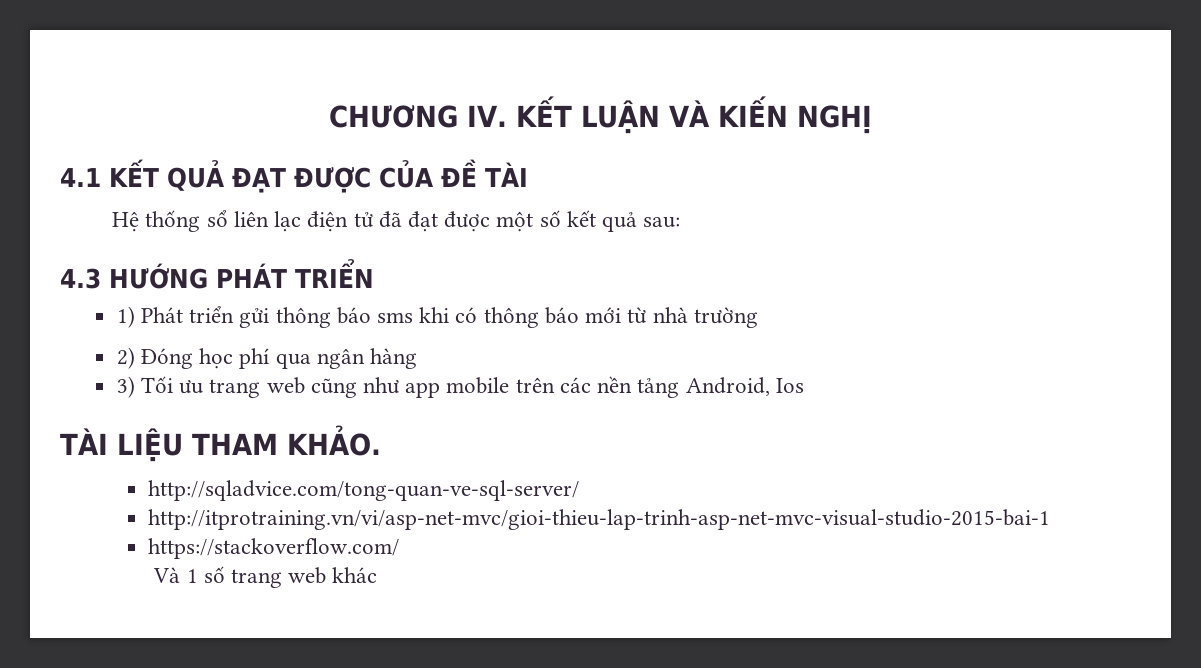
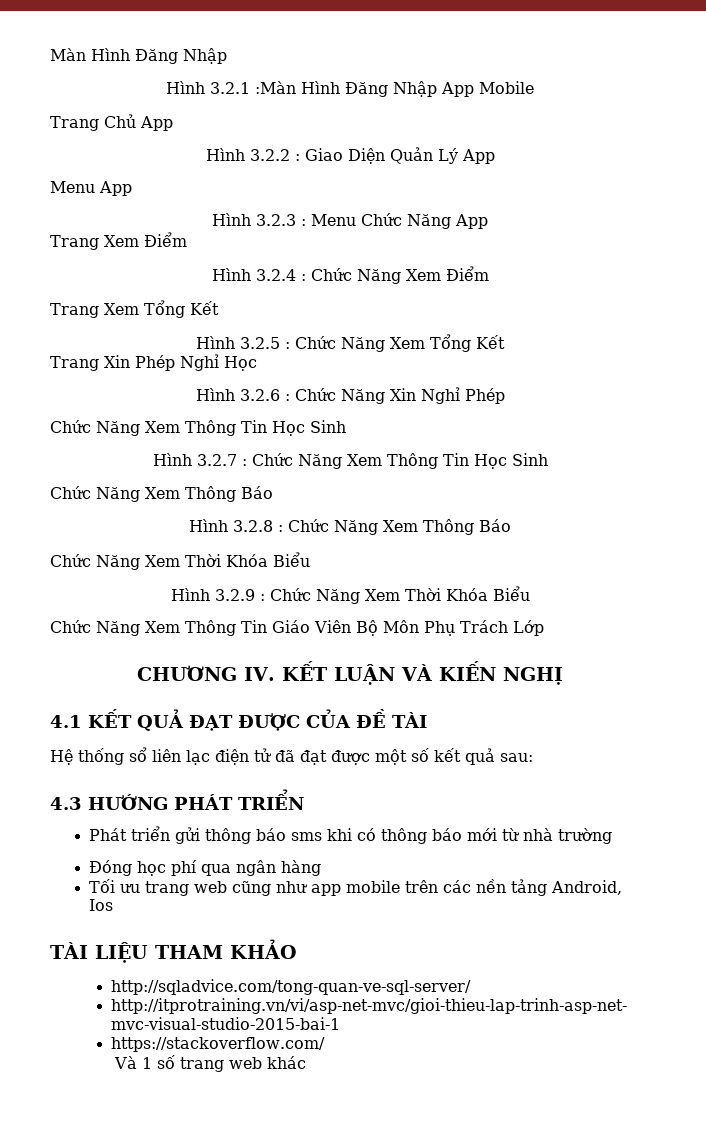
(328, 116) none -> [50,48,227,64] [166,81,534,97] [50,114,173,131] [205,147,495,164] [50,181,132,196] [212,213,488,229] [50,232,187,250] [211,266,489,284] [50,300,219,318] [196,334,505,352] [50,354,257,371] [195,387,505,404] [50,420,346,436] [152,453,548,469] [50,486,273,502] [189,519,511,535] [50,552,310,570] [170,586,530,604] [50,620,544,636] Màn Hình Đăng Nhập // Hình 3.2.1 :Màn Hình Đăng Nhập App Mobile // Trang Chủ App // Hình 3.2.2 : Giao Diện Quản Lý App // Menu App // Hình 3.2.3 : Menu Chức Năng App // Trang Xem Điểm // Hình 3.2.4 : Chức Năng Xem Điểm // Trang Xem Tổng Kết // Hình 3.2.5 : Chức Năng Xem Tổng Kết // Trang Xin Phép Nghỉ Học // Hình 3.2.6 : Chức Năng Xin Nghỉ Phép // Chức Năng Xem Thông Tin Học Sinh // Hình 3.2.7 : Chức Năng Xem Thông Tin Học Sinh // Chức Năng Xem Thông Báo // Hình 3.2.8 : Chức Năng Xem Thông Báo // Chức Năng Xem Thời Khóa Biểu // Hình 3.2.9 : Chức Năng Xem Thời Khóa Biểu // Chức Năng Xem Thông Tin Giáo Viên Bộ Môn Phụ Trách Lớp //
[116,306,135,328] 1) -> (304, 799) none
[116,347,135,369] 2) -> (613, 836) none
[116,376,135,398] 3) -> (322, 868) none
[286,425,381,456] KHẢO. -> [229,939,297,959] KHẢO

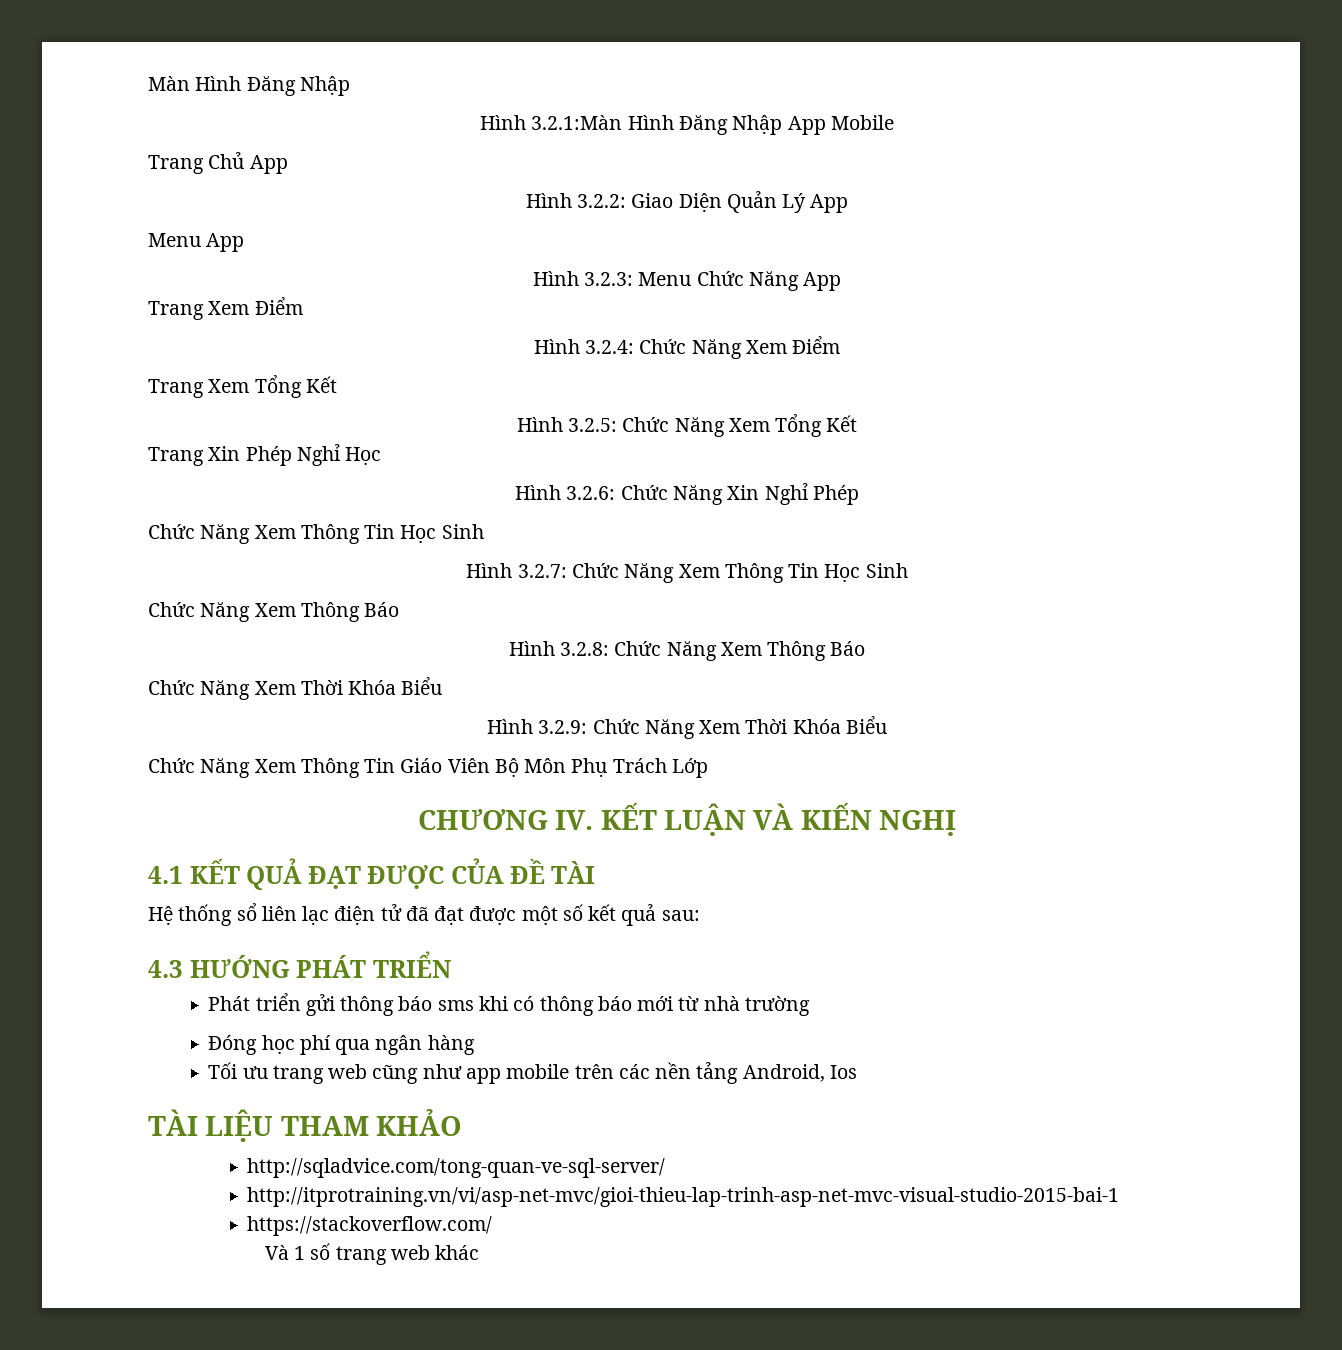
[210,81,296,94] 3.2.1 :Màn -> [531,115,623,130] 3.2.1:Màn
[249,149,300,161] 3.2.2 : -> [576,194,626,208] 3.2.2:
[256,214,306,226] 3.2.3 : -> [584,272,634,286] 3.2.3:
[255,269,306,281] 3.2.4 : -> [585,340,635,354] 3.2.4:
[240,337,290,349] 3.2.5 : -> [567,418,617,432] 3.2.5:
[239,389,290,401] 3.2.6 : -> [566,486,616,500] 3.2.6:
[196,454,247,466] 3.2.7 : -> [517,564,567,578] 3.2.7:
[233,520,283,532] 3.2.8 : -> [559,642,609,656] 3.2.8:
[214,589,265,601] 3.2.9 : -> [538,720,588,734] 3.2.9:

